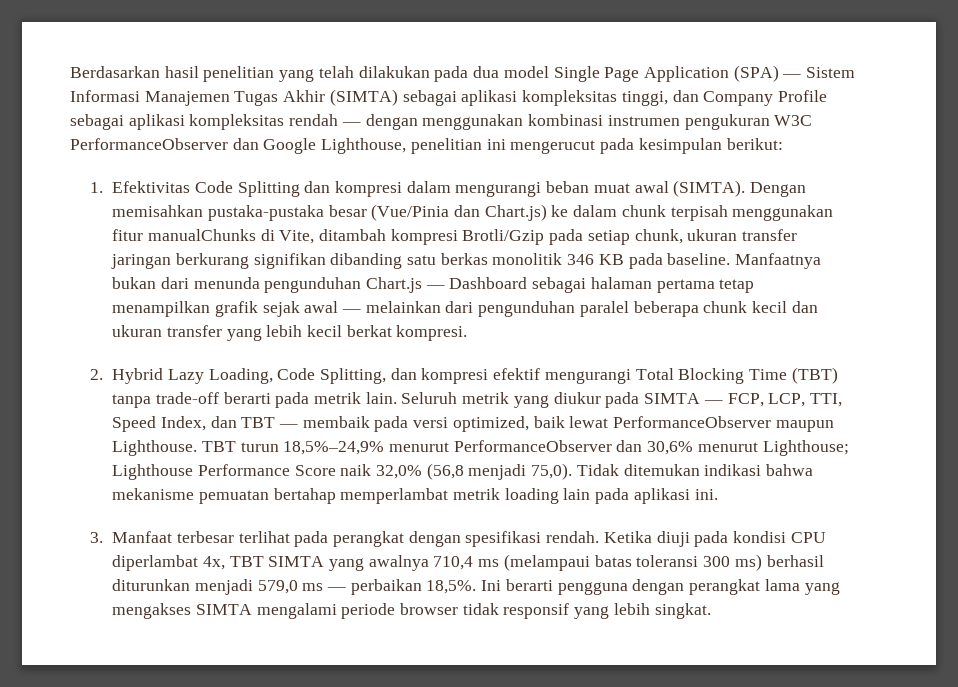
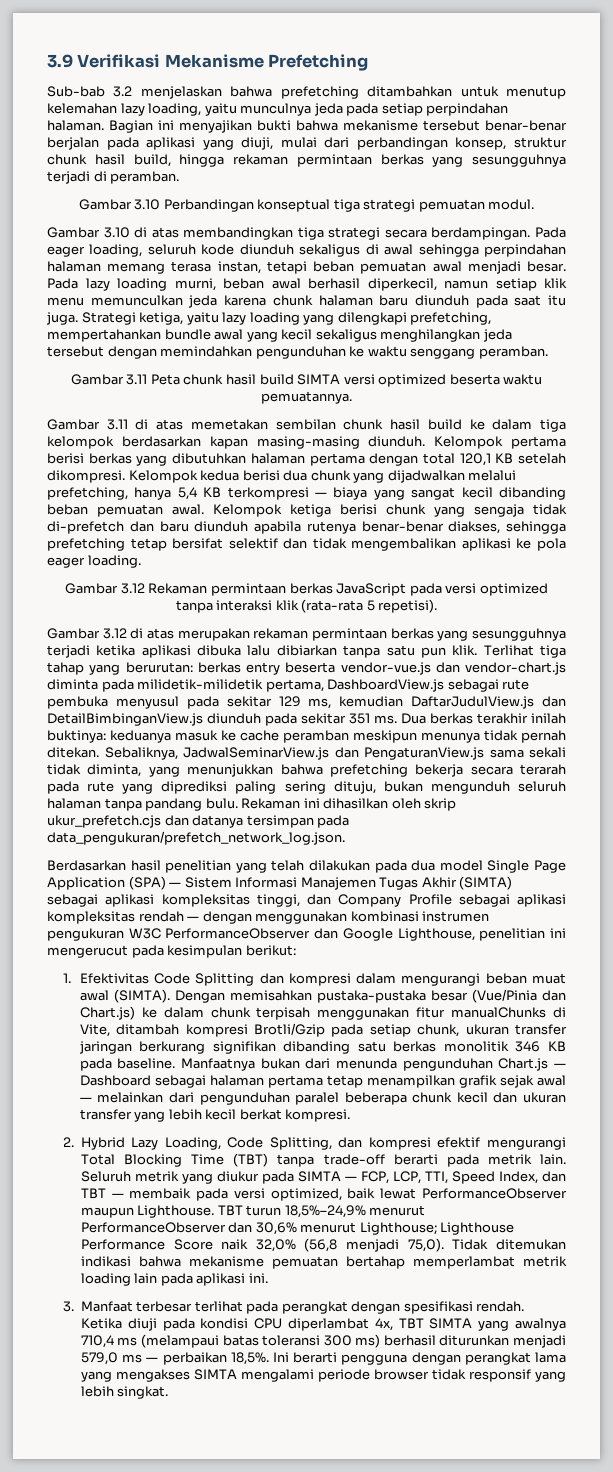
(70, 72) none -> [47,54,369,71] [47,86,566,99] [47,103,509,116] [47,120,567,133] [47,137,567,150] [47,154,566,167] [47,171,180,184] [78,199,535,212] [47,227,566,240] [47,244,567,257] [47,261,566,274] [47,278,567,291] [47,295,566,308] [46,312,492,325] [47,329,512,342] [47,346,548,359] [70,374,543,387] [261,391,352,404] [47,419,567,432] [47,436,566,449] [47,453,566,466] [47,470,517,483] [47,487,566,500] [47,504,567,517] [47,521,566,534] [47,538,566,551] [47,555,141,568] [65,583,548,596] [175,599,438,613] [47,628,566,641] [47,645,567,658] [47,662,566,675] [47,679,530,692] [47,696,566,709] [47,713,566,726] [47,730,566,743] [47,747,566,760] [47,764,566,777] [47,781,566,794] [47,798,457,811] [47,815,350,828] [47,831,345,845] 3.9 Verifikasi Mekanisme Prefetching // Sub-bab 3.2 menjelaskan bahwa prefetching ditambahkan untuk menutup kelemahan lazy loading, yaitu munculnya jeda pada setiap perpindahan halaman. Bagian ini menyajikan bukti bahwa mekanisme tersebut benar-benar berjalan pada aplikasi yang diuji, mulai dari perbandingan konsep, struktur chunk hasil build, hingga rekaman permintaan berkas yang sesungguhnya terjadi di peramban. // Gambar 3.10 Perbandingan konseptual tiga strategi pemuatan modul. // Gambar 3.10 di atas membandingkan tiga strategi secara berdampingan. Pada eager loading, seluruh kode diunduh sekaligus di awal sehingga perpindahan halaman memang terasa instan, tetapi beban pemuatan awal menjadi besar. Pada lazy loading murni, beban awal berhasil diperkecil, namun setiap klik menu memunculkan jeda karena chunk halaman baru diunduh pada saat itu juga. Strategi ketiga, yaitu lazy loading yang dilengkapi prefetching, mempertahankan bundle awal yang kecil sekaligus menghilangkan jeda tersebut dengan memindahkan pengunduhan ke waktu senggang peramban. // Gambar 3.11 Peta chunk hasil build SIMTA versi optimized beserta waktu pemuatannya. // Gambar 3.11 di atas memetakan sembilan chunk hasil build ke dalam tiga kelompok berdasarkan kapan masing-masing diunduh. Kelompok pertama berisi berkas yang dibutuhkan halaman pertama dengan total 120,1 KB setelah dikompresi. Kelompok kedua berisi dua chunk yang dijadwalkan melalui prefetching, hanya 5,4 KB terkompresi — biaya yang sangat kecil dibanding beban pemuatan awal. Kelompok ketiga berisi chunk yang sengaja tidak di-prefetch dan baru diunduh apabila rutenya benar-benar diakses, sehingga prefetching tetap bersifat selektif dan tidak mengembalikan aplikasi ke pola eager loading. // Gambar 3.12 Rekaman permintaan berkas JavaScript pada versi optimized tanpa interaksi klik (rata-rata 5 repetisi). // Gambar 3.12 di atas merupakan rekaman permintaan berkas yang sesungguhnya terjadi ketika aplikasi dibuka lalu dibiarkan tanpa satu pun klik. Terlihat tiga tahap yang berurutan: berkas entry beserta vendor-vue.js dan vendor-chart.js diminta pada milidetik-milidetik pertama, DashboardView.js sebagai rute pembuka menyusul pada sekitar 129 ms, kemudian DaftarJudulView.js dan DetailBimbinganView.js diunduh pada sekitar 351 ms. Dua berkas terakhir inilah buktinya: keduanya masuk ke cache peramban meskipun menunya tidak pernah ditekan. Sebaliknya, JadwalSeminarView.js dan PengaturanView.js sama sekali tidak diminta, yang menunjukkan bahwa prefetching bekerja secara terarah pada rute yang diprediksi paling sering dituju, bukan mengunduh seluruh halaman tanpa pandang bulu. Rekaman ini dihasilkan oleh skrip ukur_prefetch.cjs dan datanya tersimpan pada data_pengukuran/prefetch_network_log.json. //

